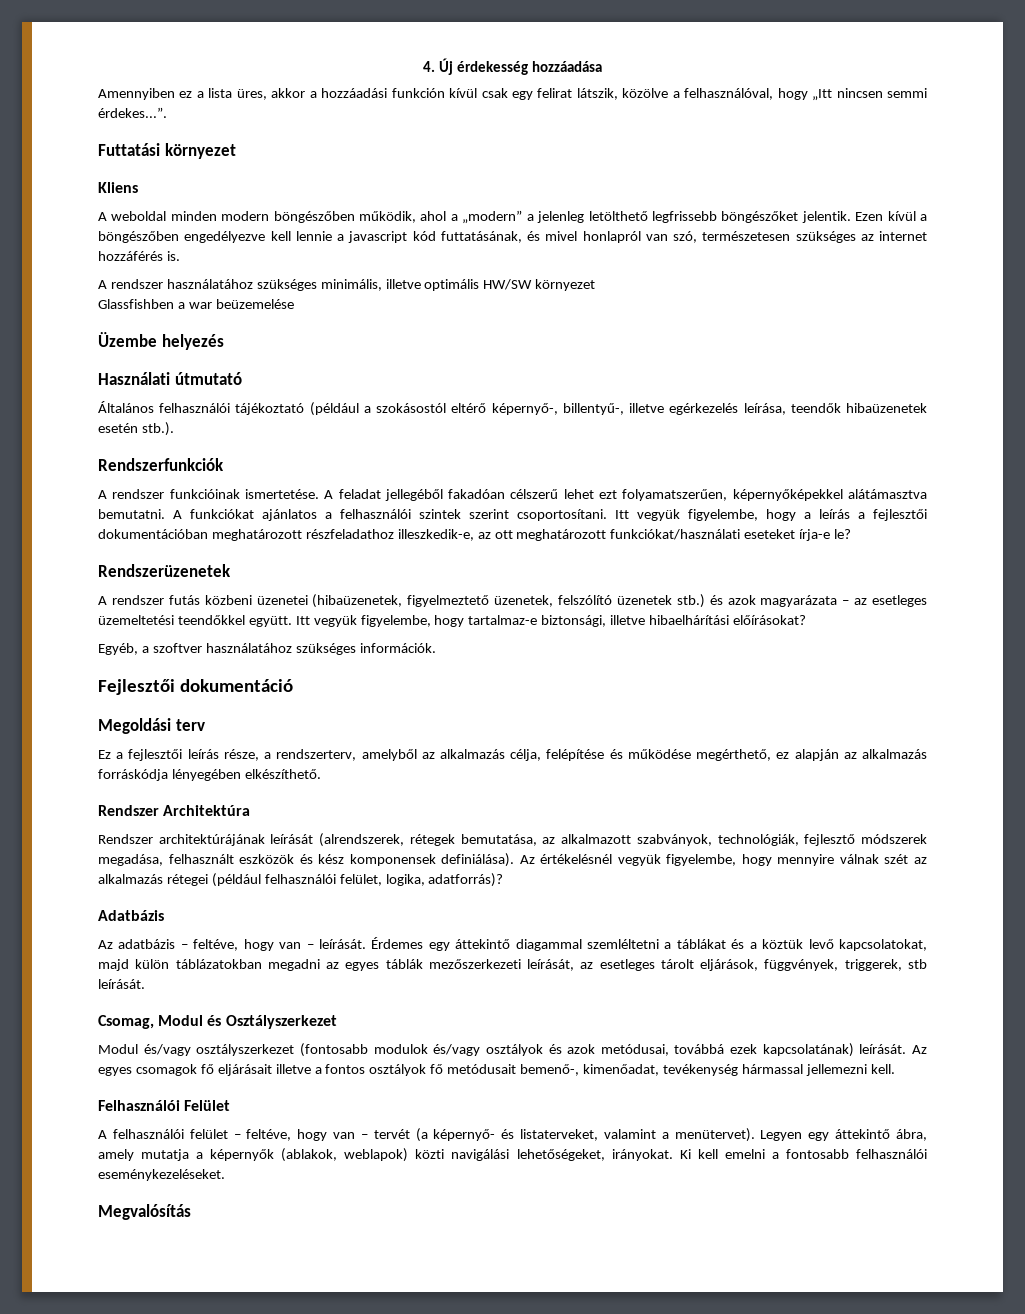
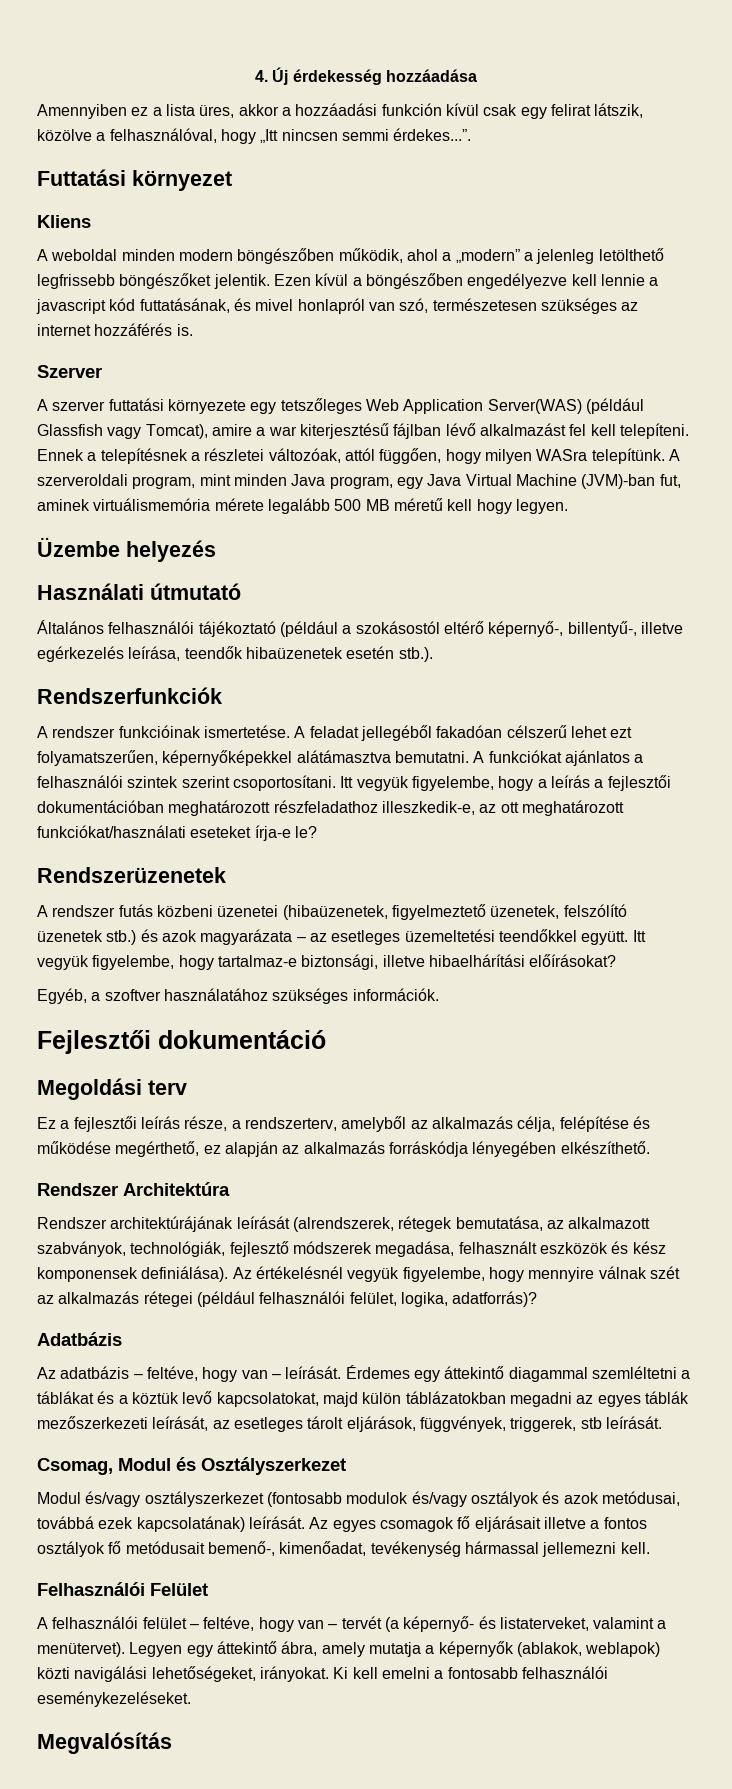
[98,279,596,291] [98,299,294,309] // A rendszer használatához szükséges minimális, illetve optimális HW/SW környezet // Glassfishben a war beüzemelése -> [37,365,102,378] [37,398,644,414] [37,423,689,439] [37,448,680,464] [37,474,681,489] [37,498,568,514] // Szerver // A szerver futtatási környezete egy tetszőleges Web Application Server(WAS) (például Glassfish vagy Tomcat), amire a war kiterjesztésű fájlban lévő alkalmazást fel kell telepíteni. Ennek a telepítésnek a részletei változóak, attól függően, hogy milyen WASra telepítünk. A szerveroldali program, mint minden Java program, egy Java Virtual Machine (JVM)-ban fut, aminek virtuálismemória mérete legalább 500 MB méretű kell hogy legyen.

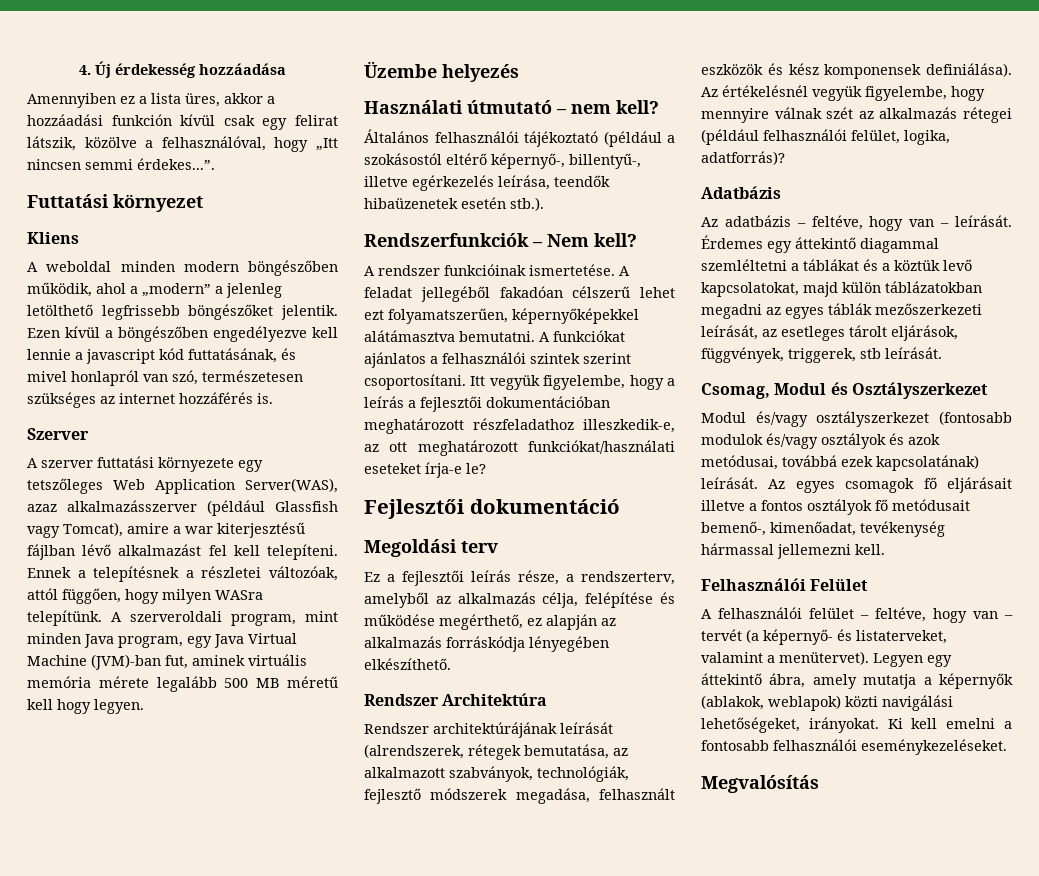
[487,399,582,414] Server(WAS) -> [245,478,338,493] [27,500,197,512] Server(WAS), azaz alkalmazásszerver
[93,498,211,511] virtuálismemória -> [248,654,307,666] [27,676,91,688] virtuális memória
(241, 591) none -> [556,100,659,114] – nem kell?
(222, 695) none -> [532,233,637,247] – Nem kell?
[37,867,226,883] [37,904,627,920] [37,929,646,945] [37,954,617,970] [37,988,439,1004] // Rendszerüzenetek // A rendszer futás közbeni üzenetei (hibaüzenetek, figyelmeztető üzenetek, felszólító üzenetek stb.) és azok magyarázata – az esetleges üzemeltetési teendőkkel együtt. Itt vegyük figyelembe, hogy tartalmaz-e biztonsági, illetve hibaelhárítási előírásokat? // Egyéb, a szoftver használatához szükséges információk. -> (486, 468) none

